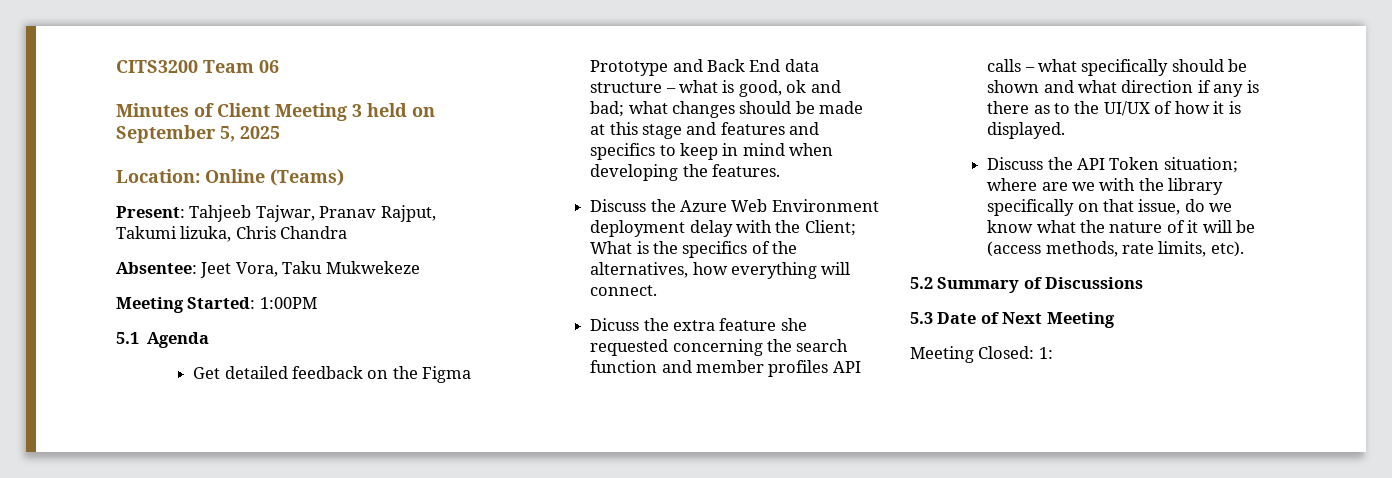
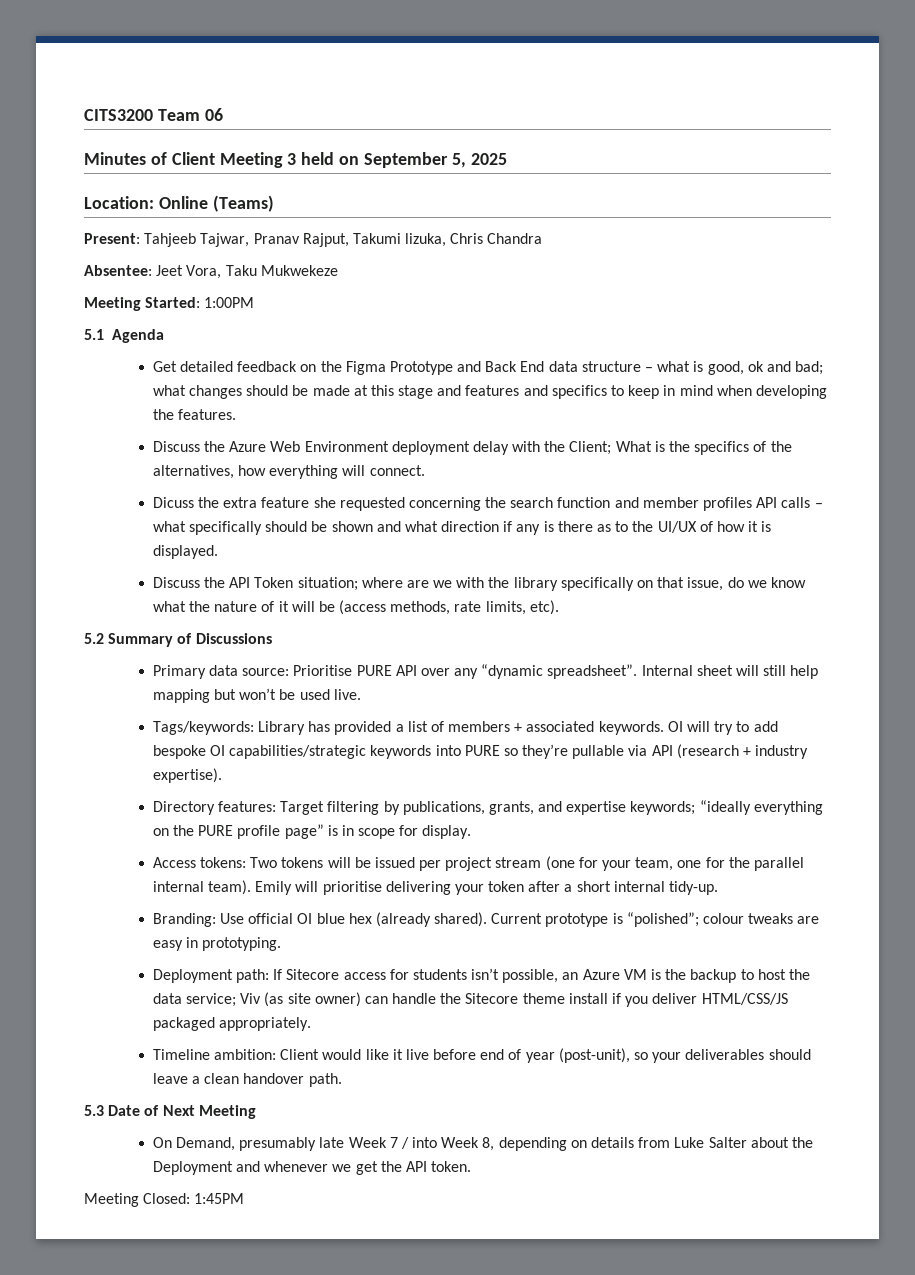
(1144, 283) none -> [152,664,819,679] [152,688,361,703] [152,721,778,735] [152,744,809,759] [152,768,222,783] [152,800,823,815] [152,824,472,839] [152,856,804,871] [152,880,719,895] [152,912,820,927] [152,937,282,951] [152,968,810,983] [152,992,788,1007] [152,1017,311,1031] [152,1048,811,1063] [152,1073,342,1087] // Primary data source: Prioritise PURE API over any “dynamic spreadsheet”. Internal sheet will still help mapping but won’t be used live. // Tags/keywords: Library has provided a list of members + associated keywords. OI will try to add bespoke OI capabilities/strategic keywords into PURE so they’re pullable via API (research + industry expertise). // Directory features: Target filtering by publications, grants, and expertise keywords; “ideally everything on the PURE profile page” is in scope for display. // Access tokens: Two tokens will be issued per project stream (one for your team, one for the parallel internal team). Emily will prioritise delivering your token after a short internal tidy-up. // Branding: Use official OI blue hex (already shared). Current prototype is “polished”; colour tweaks are easy in prototyping. // Deployment path: If Sitecore access for students isn’t possible, an Azure VM is the backup to host the data service; Viv (as site owner) can handle the Sitecore theme install if you deliver HTML/CSS/JS packaged appropriately. // Timeline ambition: Client would like it live before end of year (post-unit), so your deliverables should leave a clean handover path.
(1115, 320) none -> [152,1137,813,1151] [152,1161,472,1175] // On Demand, presumably late Week 7 / into Week 8, depending on details from Luke Salter about the Deployment and whenever we get the API token.
[1038,347,1053,359] 1: -> [194,1193,245,1204] 1:45PM

